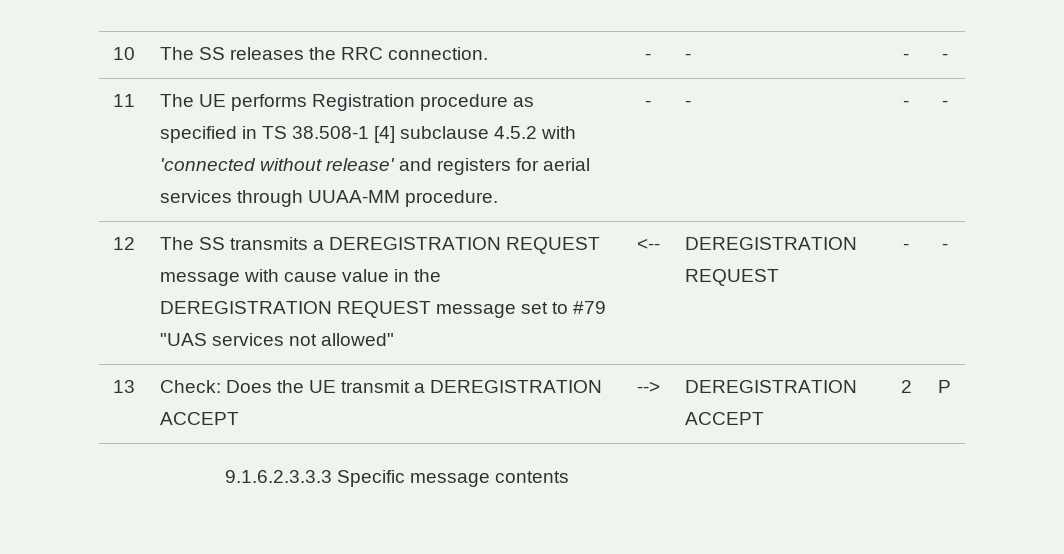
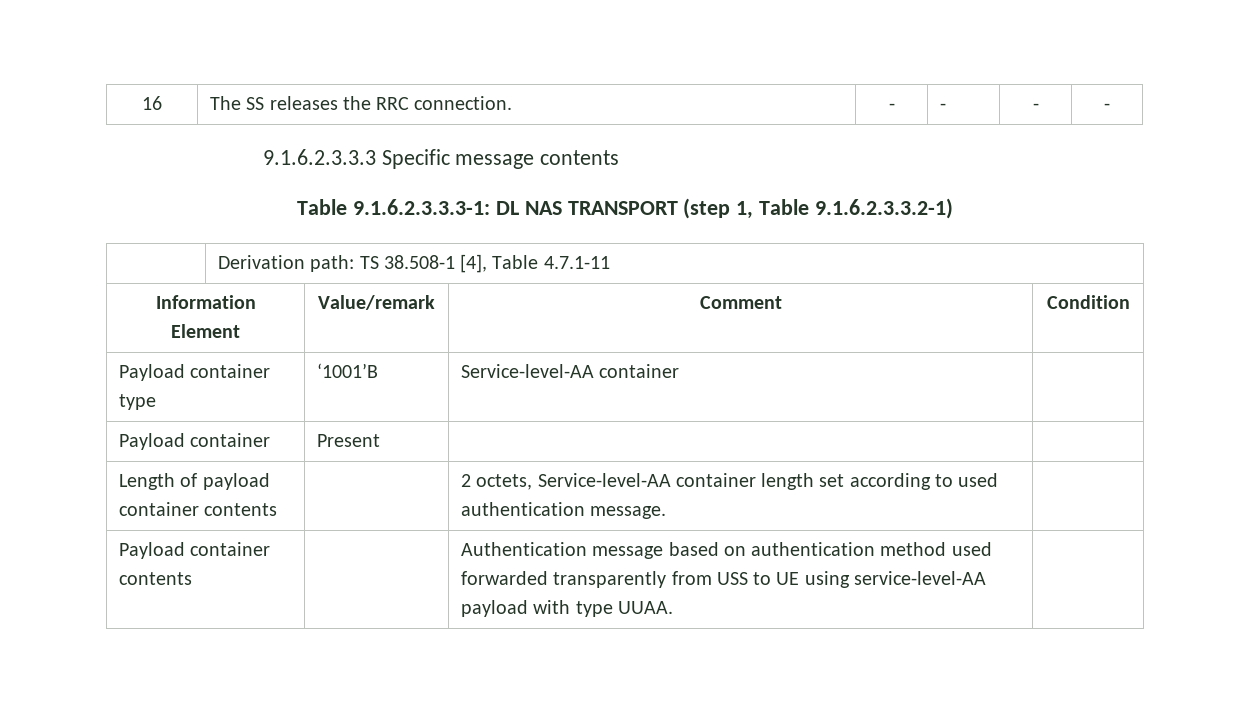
[112,47,135,60] 10 -> [142,96,162,110] 16
[112,94,135,107] [159,94,535,111] [159,126,577,143] [159,158,591,175] [159,190,498,207] [645,100,651,107] [684,100,691,107] [903,100,909,107] [941,100,948,107] [112,237,135,250] [159,237,601,254] [159,269,442,286] [159,301,607,318] [159,333,394,346] [636,238,660,250] [684,237,857,250] [684,269,779,286] [903,243,909,250] [941,243,948,250] [112,380,135,393] [159,380,603,393] [159,412,239,425] [636,381,660,393] [684,380,857,393] [684,412,764,425] [900,380,912,393] [938,380,951,393] [224,470,569,487] // 11 | The UE performs Registration procedure as specified in TS 38.508-1 [4] subclause 4.5.2 with 'connected without release' and registers for aerial services through UUAA-MM procedure. | - | - | - | - // 12 | The SS transmits a DEREGISTRATION REQUEST message with cause value in the DEREGISTRATION REQUEST message set to #79 "UAS services not allowed" | <-- | DEREGISTRATION REQUEST | - | - // 13 | Check: Does the UE transmit a DEREGISTRATION ACCEPT | --> | DEREGISTRATION ACCEPT | 2 | P // 9.1.6.2.3.3.3 Specific message contents -> [262,149,620,169] [297,198,953,219] [218,254,610,273] [155,295,256,309] [171,324,240,338] [318,295,435,310] [699,296,782,309] [1046,295,1130,309] [119,364,271,381] [119,394,157,410] [317,363,379,378] [461,364,680,378] [119,433,271,450] [317,434,381,447] [119,473,270,490] [119,502,278,516] [461,473,999,490] [461,502,667,519] [119,542,271,559] [119,572,193,585] [461,542,992,559] [461,571,986,588] [461,600,673,617] // 9.1.6.2.3.3.3 Specific message contents // Table 9.1.6.2.3.3.3-1: DL NAS TRANSPORT (step 1, Table 9.1.6.2.3.3.2-1) // | Derivation path: TS 38.508-1 [4], Table 4.7.1-11 // Information Element | Value/remark | Comment | Condition // Payload container type | ‘1001’B | Service-level-AA container | // Payload container | Present | | // Length of payload container contents | | 2 octets, Service-level-AA container length set according to used authentication message. | // Payload container contents | | Authentication message based on authentication method used forwarded transparently from USS to UE using service-level-AA payload with type UUAA. |

